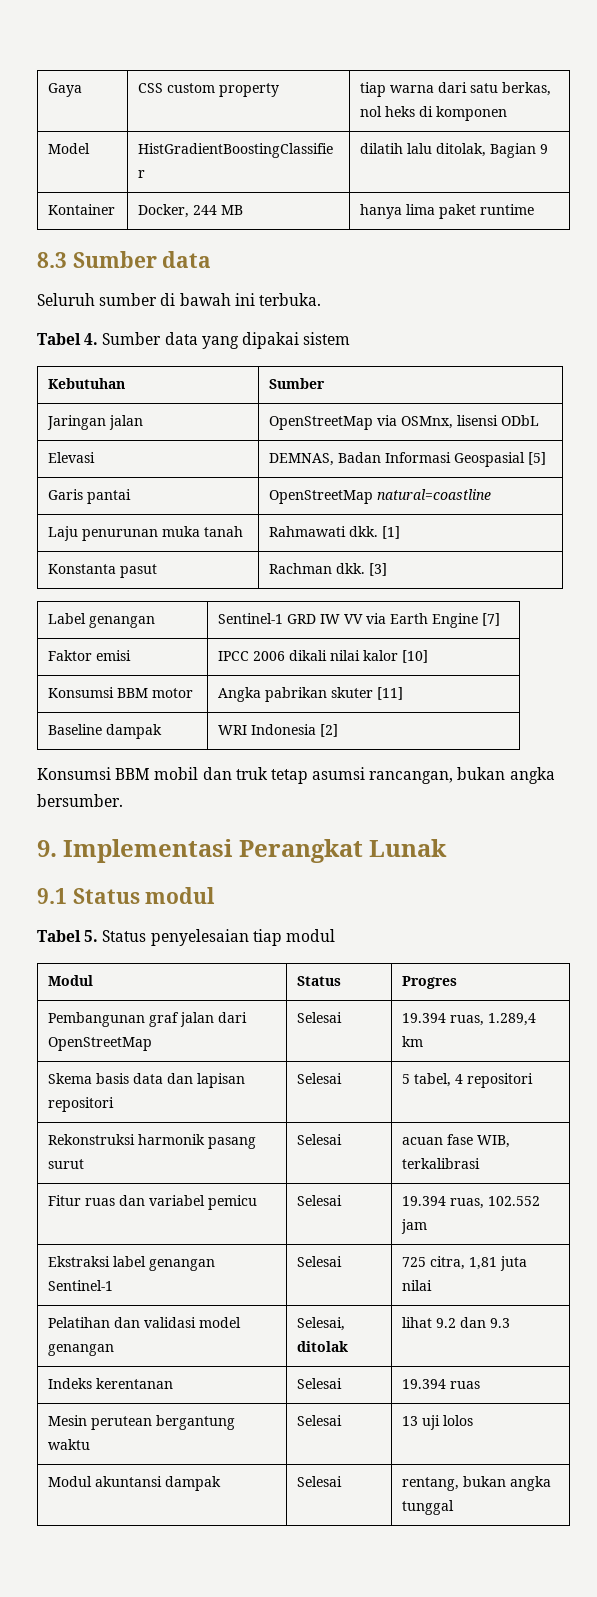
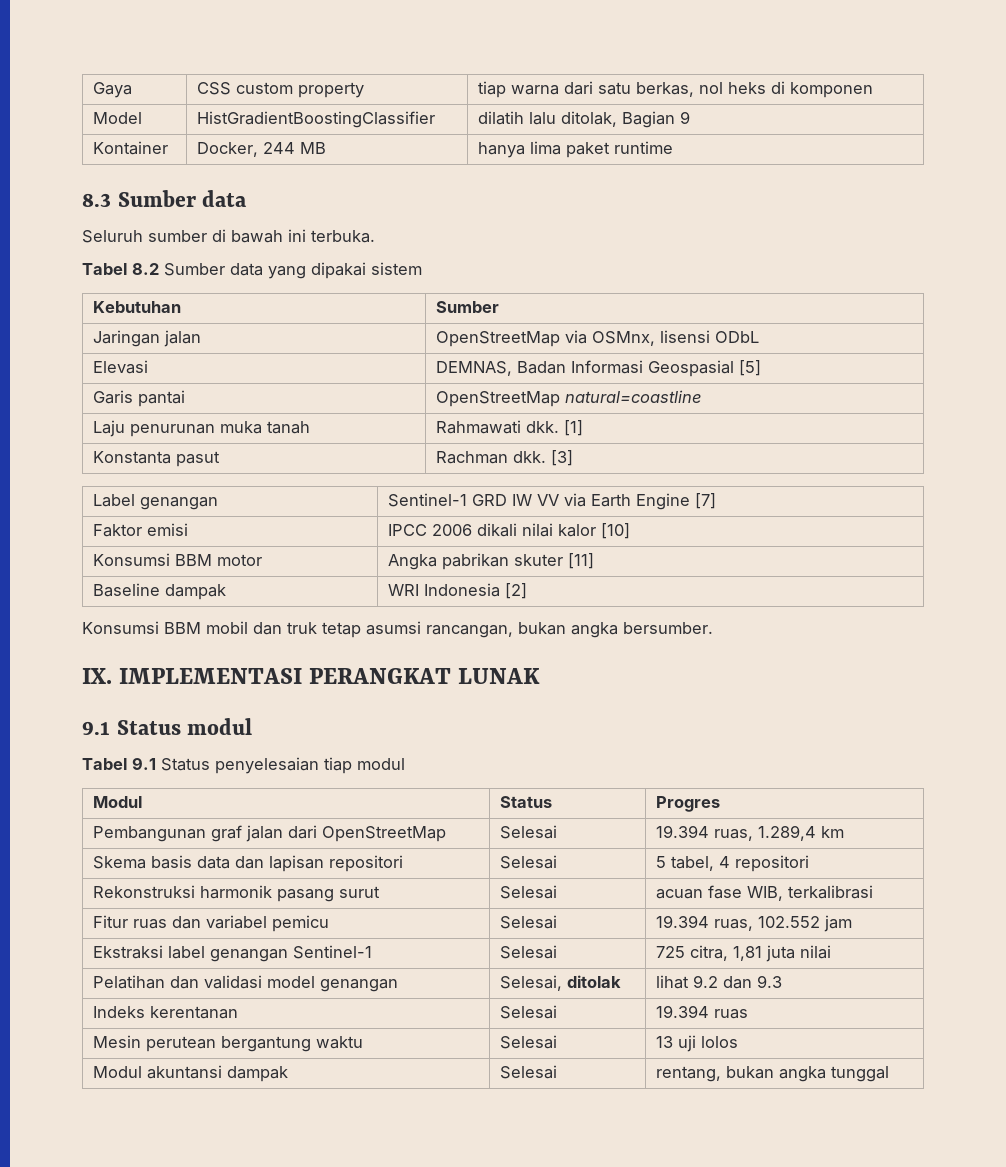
[84,333,99,345] 4. -> [132,263,159,275] 8.2
[37,839,448,863] 9. Implementasi Perangkat Lunak -> [82,668,541,684] IX. IMPLEMENTASI PERANGKAT LUNAK
[84,930,99,942] 5. -> [132,757,156,770] 9.1

